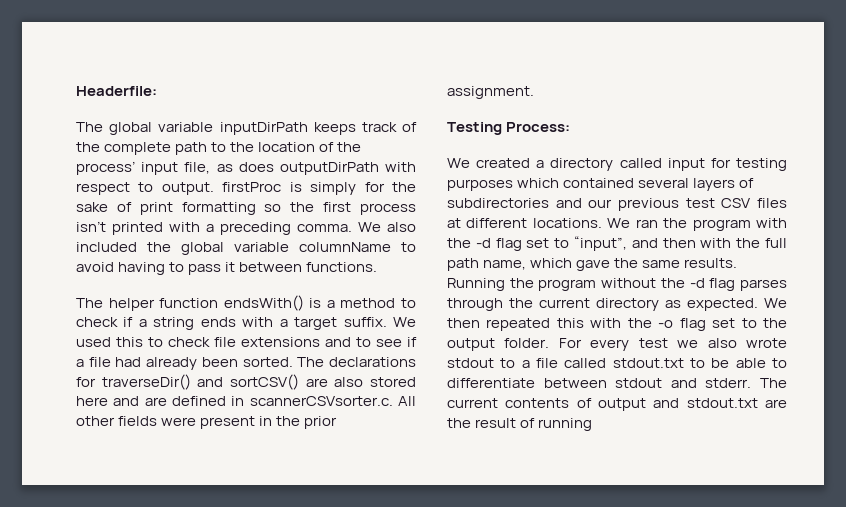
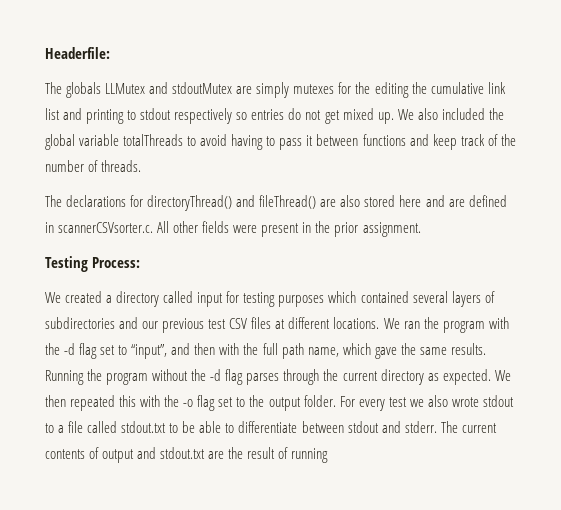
[109,122,417,135] [76,142,362,155] [76,161,416,175] [76,182,416,195] [76,202,417,215] [76,221,352,235] global variable inputDirPath keeps track of the complete path to the location of the process’ input file, as does outputDirPath with respect to output. firstProc is simply for the sake of print formatting so the first process isn’t printed with a preceding comma. -> [66,82,506,98] [45,108,394,124] globals LLMutex and stdoutMutex are simply mutexes for the editing the cumulative link list and printing to stdout respectively so entries do not get mixed up.
[299,242,391,252] columnName -> [123,134,184,146] totalThreads
[306,262,378,272] [76,295,416,311] [76,317,417,330] [76,337,417,347] [76,357,417,370] [76,374,299,390] functions. // The helper function endsWith() is a method to check if a string ends with a target suffix. We used this to check file extensions and to see if a file had already been sorted. The declarations for traverseDir() and sortCSV() -> [362,134,516,150] [45,160,142,172] [45,195,317,211] functions and keep track of the number of threads. // The declarations for directoryThread() and fileThread()

